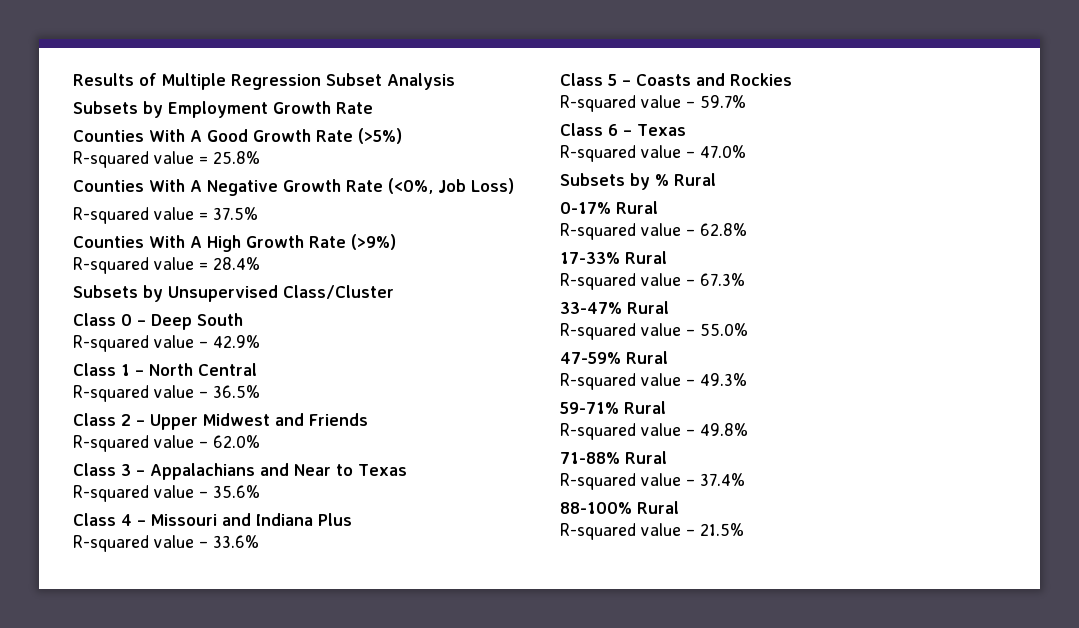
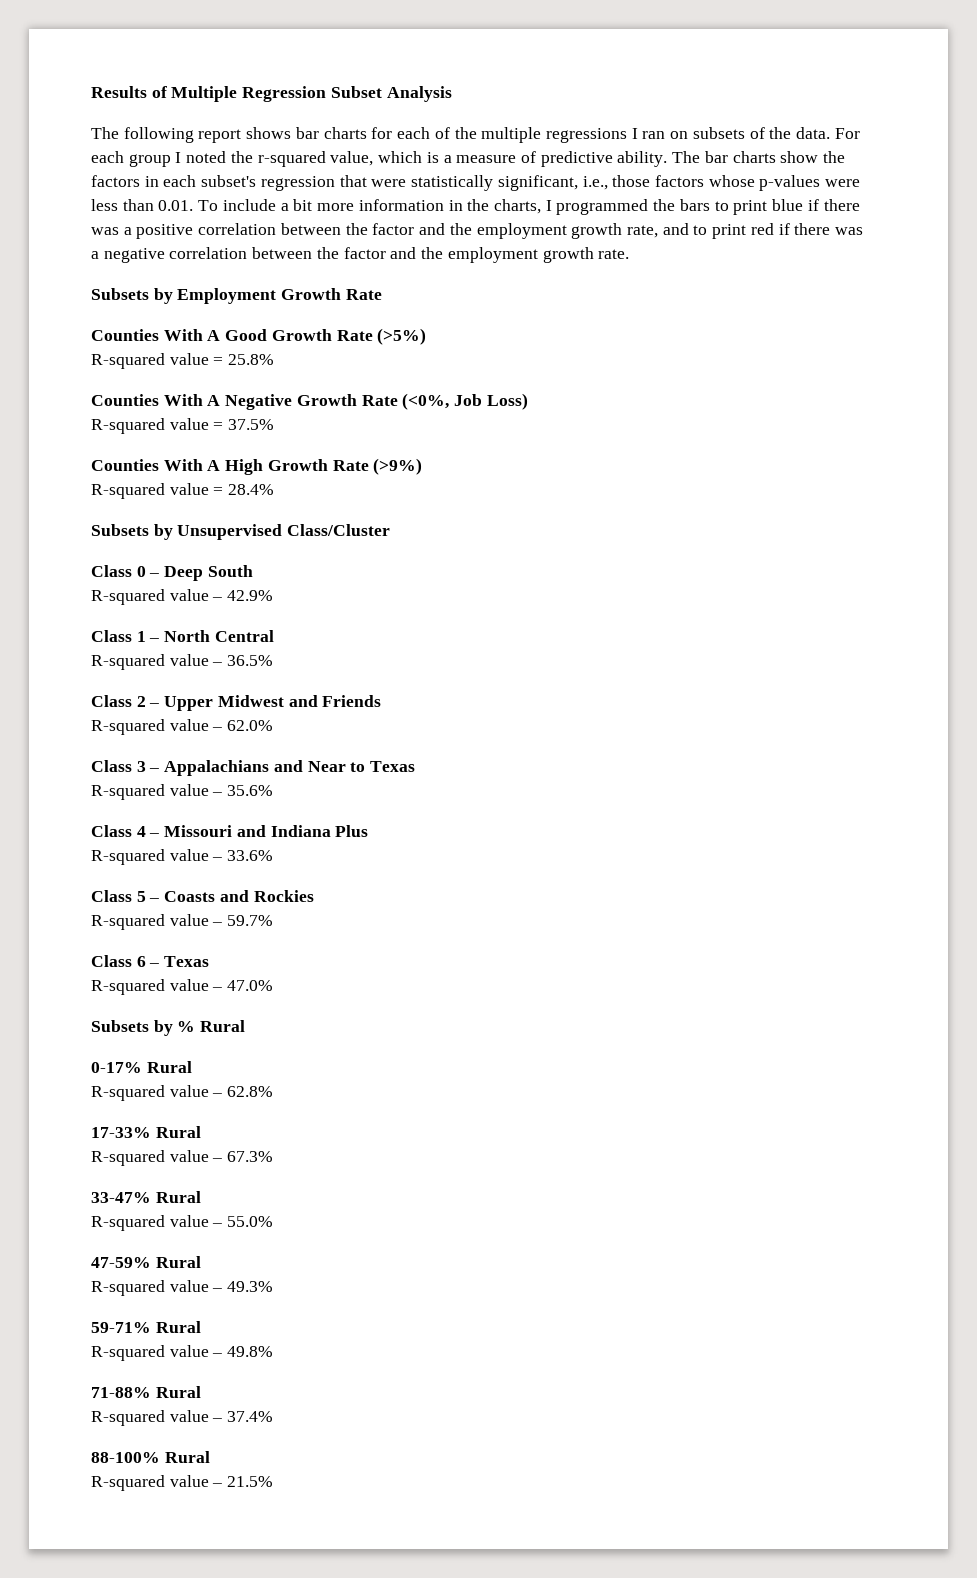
(455, 81) none -> [91,127,860,143] [91,151,846,167] [91,175,861,191] [91,199,860,215] [91,223,864,239] [91,247,630,263] // The following report shows bar charts for each of the multiple regressions I ran on subsets of the data. For each group I noted the r-squared value, which is a measure of predictive ability. The bar charts show the factors in each subset's regression that were statistically significant, i.e., those factors whose p-values were less than 0.01. To include a bit more information in the charts, I programmed the bars to print blue if there was a positive correlation between the factor and the employment growth rate, and to print red if there was a negative correlation between the factor and the employment growth rate.

